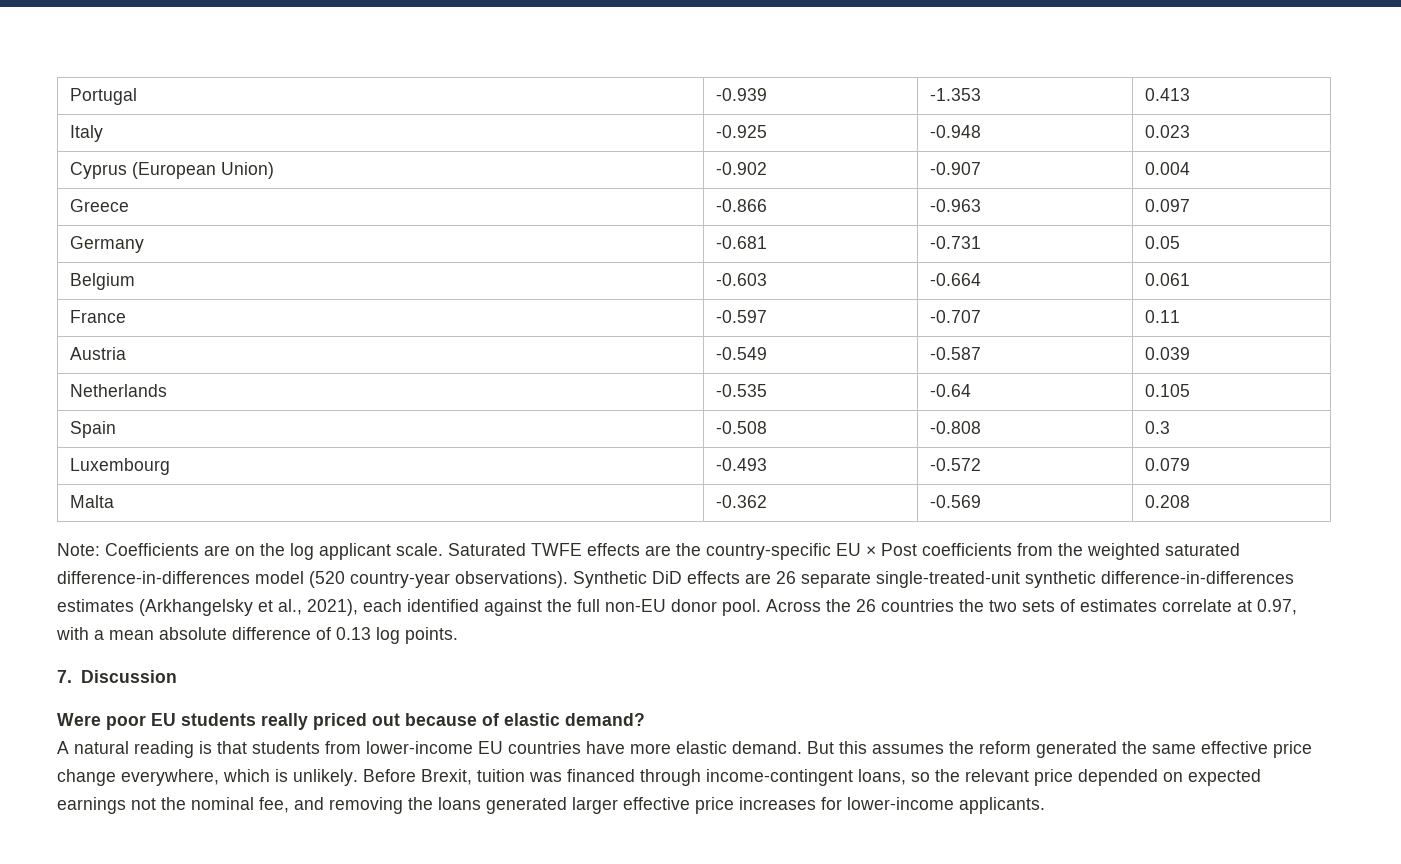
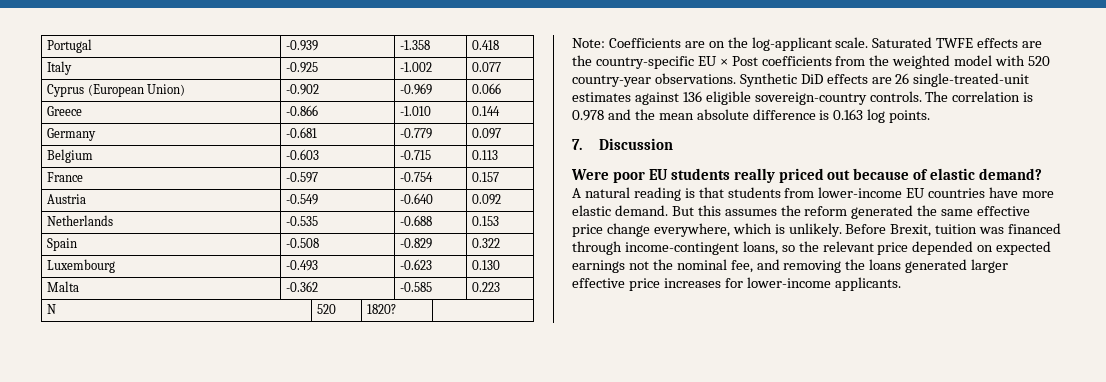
[929,88,981,101] [1144,88,1190,101] -1.353 | 0.413 -> [400,40,431,50] [472,40,500,50] -1.358 | 0.418
[929,125,981,138] [1144,125,1190,138] -0.948 | 0.023 -> [400,62,433,72] [472,62,502,72] -1.002 | 0.077
[929,162,981,175] [1144,162,1190,175] -0.907 | 0.004 -> [400,83,433,95] [472,83,502,94] -0.969 | 0.066
[929,199,981,212] [1144,199,1190,212] -0.963 | 0.097 -> [400,106,432,116] [472,106,501,116] -1.010 | 0.144
[929,236,981,249] [1144,236,1180,249] -0.731 | 0.05 -> [400,128,433,139] [472,128,502,139] -0.779 | 0.097
[929,273,981,286] [1144,273,1190,286] -0.664 | 0.061 -> [400,150,432,160] [472,150,499,160] -0.715 | 0.113
[929,310,981,323] [1144,310,1180,323] -0.707 | 0.11 -> [400,172,434,182] [472,172,500,182] -0.754 | 0.157
[929,347,981,360] [1144,347,1190,360] -0.587 | 0.039 -> [400,193,434,204] [472,194,502,205] -0.640 | 0.092
[929,384,971,397] [1144,384,1190,397] -0.64 | 0.105 -> [400,215,433,226] [472,216,500,226] -0.688 | 0.153
[929,421,981,434] [1144,421,1170,434] -0.808 | 0.3 -> [400,238,433,249] [472,238,501,248] -0.829 | 0.322
[929,458,981,471] [1144,458,1190,471] -0.572 | 0.079 -> [400,259,433,270] [472,260,501,270] -0.623 | 0.130
[929,495,981,508] [1144,495,1190,508] -0.569 | 0.208 -> [400,282,433,292] [472,282,501,292] [47,304,57,314] [317,304,337,314] [367,304,397,314] -0.585 | 0.223 // N | 520 | 1820? |
[290,543,391,560] log applicant -> [751,37,832,51] log-applicant
[1165,543,1240,556] [57,571,568,588] saturated difference-in-differences model (520 country-year observations). -> [954,55,1051,66] [572,73,736,87] model with 520 country-year observations.
[801,571,1294,588] [57,599,1297,616] [56,627,104,640] separate single-treated-unit synthetic difference-in-differences estimates (Arkhangelsky et al., 2021), each identified against the full non-EU donor pool. Across the 26 countries the two sets of estimates correlate at 0.97, with a -> [913,73,1030,87] [572,91,1034,105] [572,109,655,121] single-treated-unit estimates against 136 eligible sovereign-country controls. The correlation is 0.978 and the
[316,627,371,640] of 0.13 -> [819,109,864,120] is 0.163

